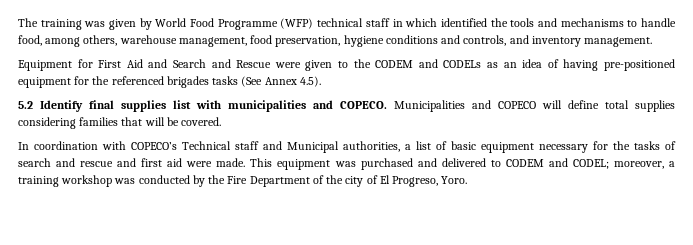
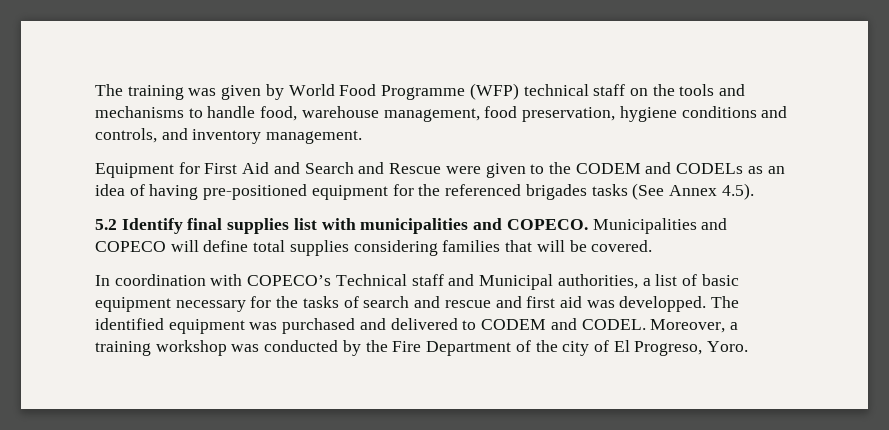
[392,18,487,27] in which identified -> [629,88,648,96] on
[45,35,118,47] among others, -> (298, 113) none
[186,158,273,167] were made. This -> [586,296,740,312] [95,318,164,330] was developped. The identified
[572,159,664,169] CODEL; moreover, -> [581,319,726,333] CODEL. Moreover,

